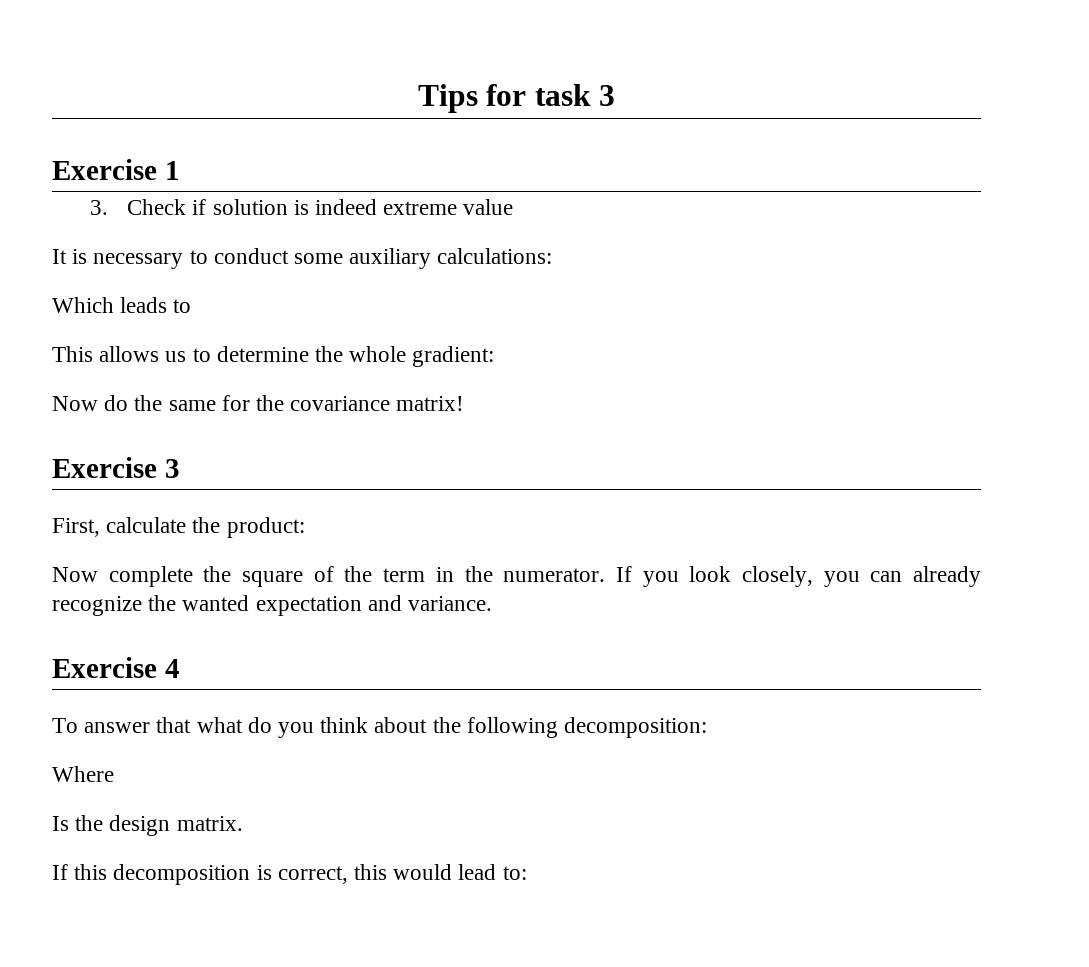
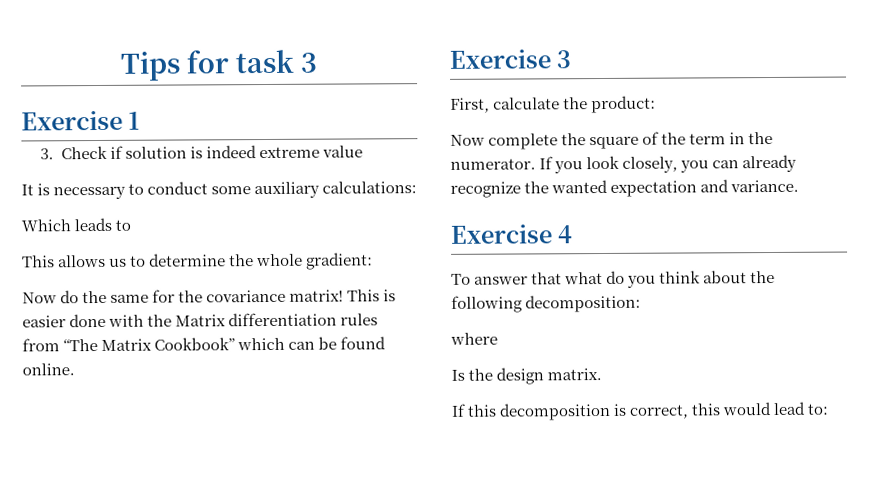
(465, 403) none -> [347,289,397,302] [22,312,379,328] [22,336,387,352] [22,363,75,376] This is easier done with the Matrix differentiation rules from “The Matrix Cookbook” which can be found online.
[52,766,114,782] Where -> [450,332,498,345] where

